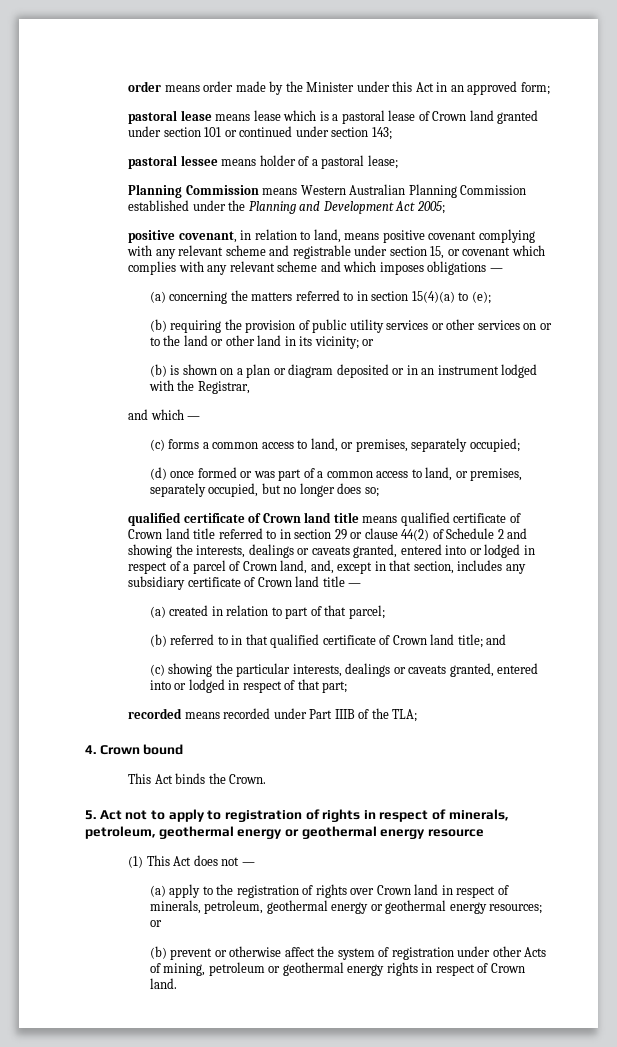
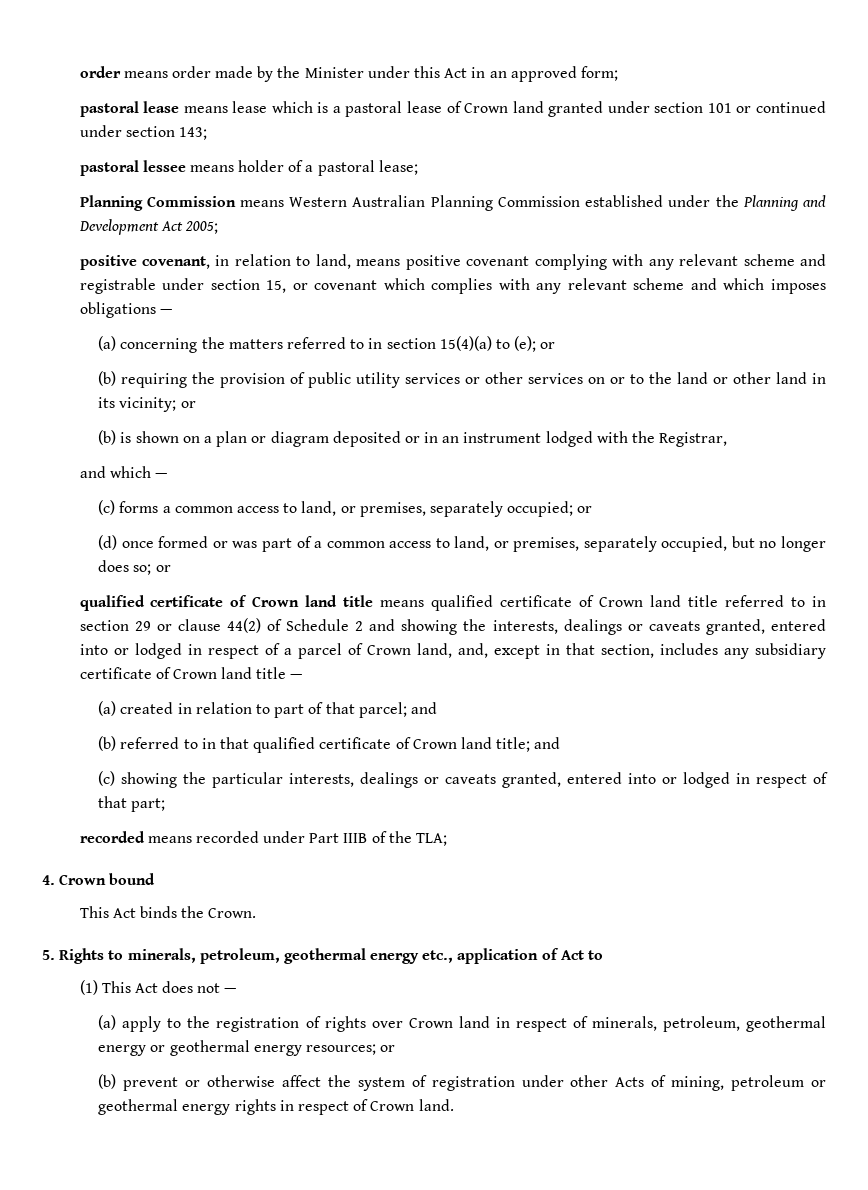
(491, 297) none -> [540,342,556,349] or
(520, 445) none -> [577,506,593,513] or
(379, 492) none -> [155,565,171,572] or
(385, 612) none -> [410,702,437,714] and
[99,809,508,822] [85,826,484,839] Act not to apply to registration of rights in respect of minerals, petroleum, geothermal energy or geothermal energy resource -> [59,948,604,964] Rights to minerals, petroleum, geothermal energy etc., application of Act to

